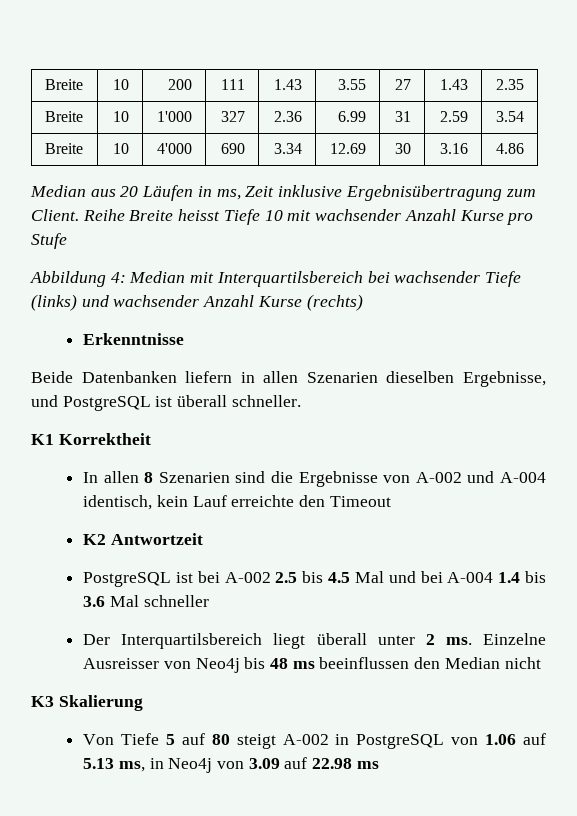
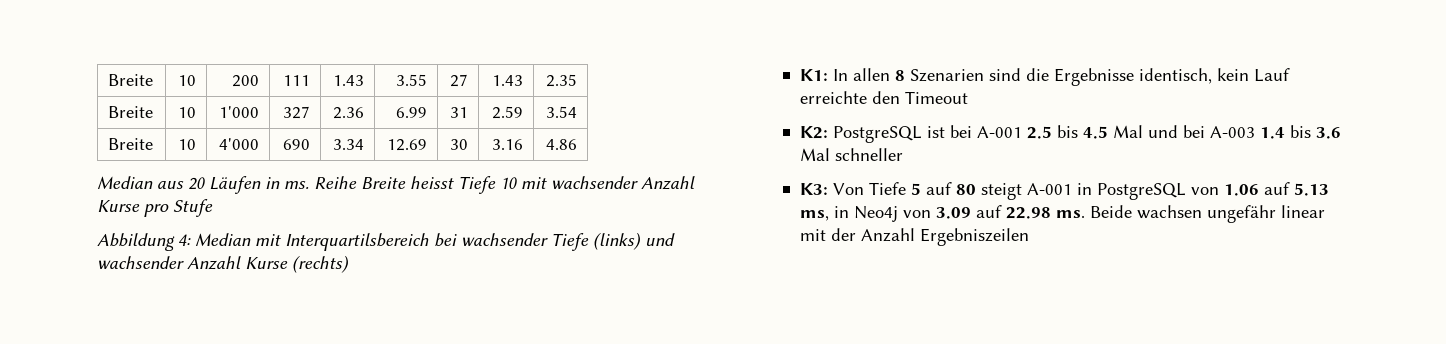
[216,185,536,201] [31,209,79,221] ms, Zeit inklusive Ergebnisübertragung zum Client. -> [284,181,309,189] ms.
[83,333,185,345] [31,371,546,387] [31,395,301,411] [31,433,151,445] Erkenntnisse // Beide Datenbanken liefern in allen Szenarien dieselben Ergebnisse, und PostgreSQL ist überall schneller. // K1 Korrektheit // -> [800,69,829,81] K1:
[383,471,546,483] von A-002 und A-004 -> (1135, 77) none
[83,533,203,545] K2 Antwortzeit // -> [800,126,829,139] K2:
[224,572,271,583] A-002 -> [977,126,1023,138] A-001
[447,572,494,583] A-004 -> [1210,126,1256,138] A-003
[83,633,546,649] [83,657,541,673] [31,695,143,711] Der Interquartilsbereich liegt überall unter 2 ms. Einzelne Ausreisser von Neo4j bis 48 ms beeinflussen den Median nicht // K3 Skalierung // -> [800,183,829,195] K3:
[282,734,329,745] A-002 -> [1027,183,1073,195] A-001
[356,761,379,769] ms -> [1056,205,1326,223] [800,228,1030,246] ms. Beide wachsen ungefähr linear mit der Anzahl Ergebniszeilen

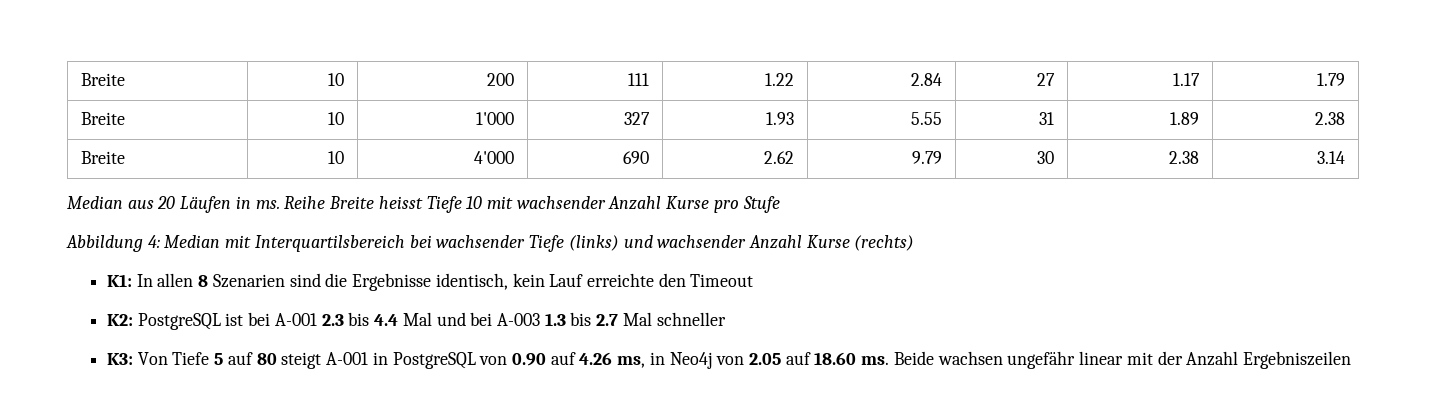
[332,75,364,86] [395,74,427,86] 1.43 | 3.55 -> [765,73,795,86] [911,73,943,86] 1.22 | 2.84
[491,75,523,86] [545,74,577,87] 1.43 | 2.35 -> [1173,73,1201,86] [1317,73,1346,86] 1.17 | 1.79
[332,107,364,119] [395,107,427,118] 2.36 | 6.99 -> [766,112,795,125] [911,112,943,125] 1.93 | 5.55
[491,106,523,119] [545,106,577,118] 2.59 | 3.54 -> [1170,112,1200,125] [1315,112,1346,125] 1.89 | 2.38
[332,139,364,150] [386,139,427,151] 3.34 | 12.69 -> [764,151,795,164] [912,151,943,164] 2.62 | 9.79
[491,139,523,150] [545,139,577,150] 3.16 | 4.86 -> [1169,151,1200,164] [1317,151,1346,164] 2.38 | 3.14
[1027,125,1109,139] 2.5 bis 4.5 -> [321,312,399,326] 2.3 bis 4.4
[1260,125,1342,139] 1.4 bis 3.6 -> [544,312,619,326] 1.3 bis 2.7
[1224,182,1330,196] 1.06 auf 5.13 -> [511,352,613,366] 0.90 auf 4.26
[936,205,1052,219] 3.09 auf 22.98 -> [749,352,857,365] 2.05 auf 18.60

